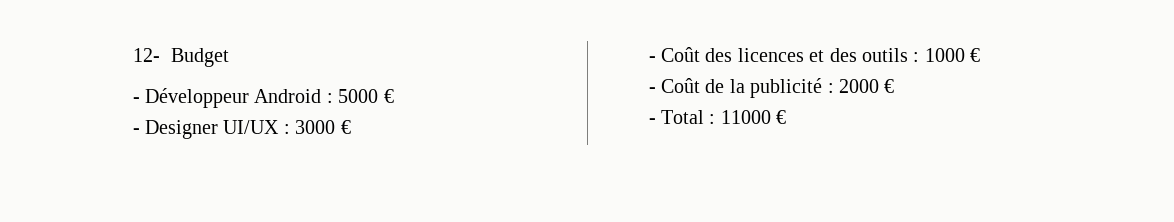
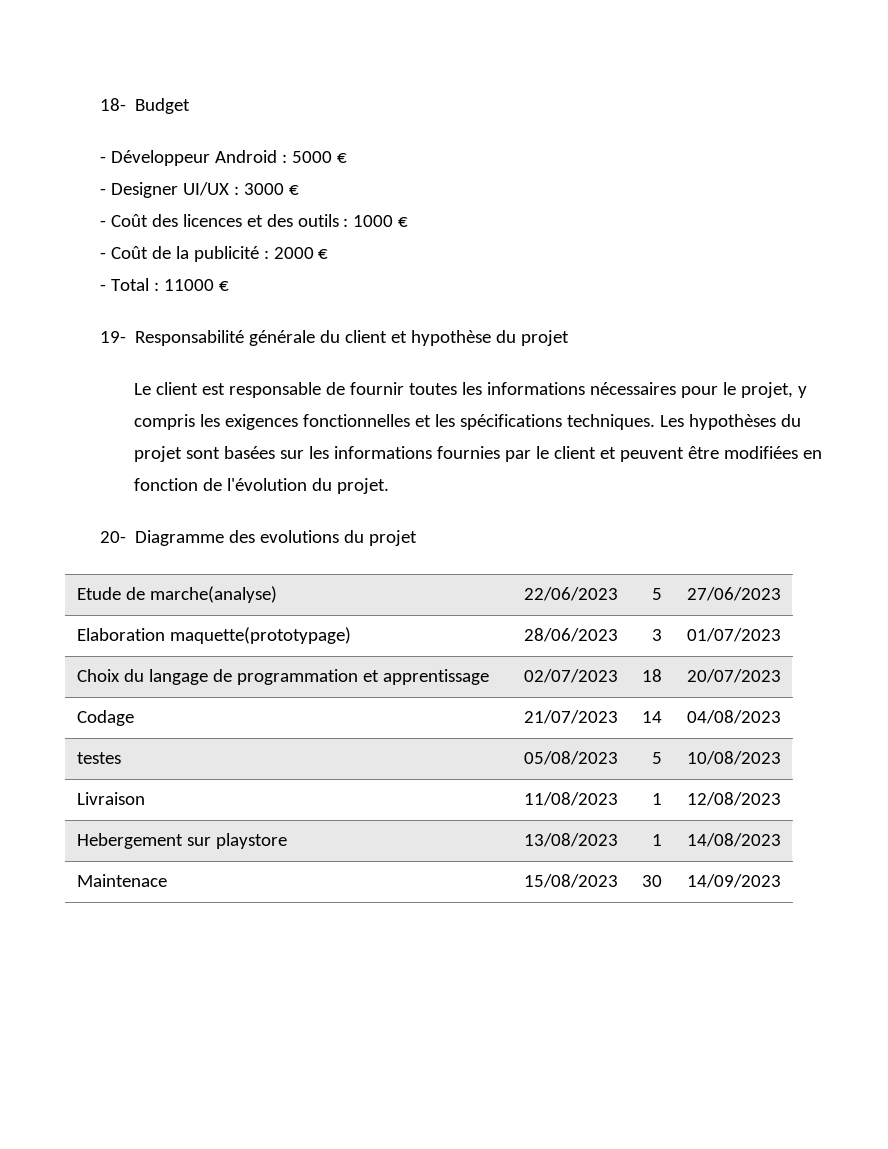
[132,48,160,62] 12- -> [99,98,126,111] 18-
(787, 117) none -> [99,330,569,346] [134,382,807,398] [134,414,801,430] [134,446,822,462] [134,478,390,494] [99,530,417,546] [76,586,277,603] [524,587,619,601] [652,588,663,600] [687,587,782,601] [76,627,351,644] [524,628,619,642] [652,629,663,641] [687,628,782,642] [76,669,489,685] [524,669,619,683] [642,669,663,682] [687,669,782,683] [76,710,134,726] [524,710,619,724] [642,711,663,723] [687,710,782,724] [76,752,121,764] [524,751,619,765] [652,752,663,764] [687,751,782,765] [76,792,145,805] [524,792,619,806] [652,793,663,805] [687,792,782,806] [76,833,287,849] [524,833,619,847] [652,834,663,846] [687,833,782,847] [76,874,167,887] [524,874,619,888] [642,875,663,887] [687,874,782,888] // 19- Responsabilité générale du client et hypothèse du projet // Le client est responsable de fournir toutes les informations nécessaires pour le projet, y compris les exigences fonctionnelles et les spécifications techniques. Les hypothèses du projet sont basées sur les informations fournies par le client et peuvent être modifiées en fonction de l'évolution du projet. // 20- Diagramme des evolutions du projet // Etude de marche(analyse) | 22/06/2023 | 5 | 27/06/2023 // Elaboration maquette(prototypage) | 28/06/2023 | 3 | 01/07/2023 // Choix du langage de programmation et apprentissage | 02/07/2023 | 18 | 20/07/2023 // Codage | 21/07/2023 | 14 | 04/08/2023 // testes | 05/08/2023 | 5 | 10/08/2023 // Livraison | 11/08/2023 | 1 | 12/08/2023 // Hebergement sur playstore | 13/08/2023 | 1 | 14/08/2023 // Maintenace | 15/08/2023 | 30 | 14/09/2023

